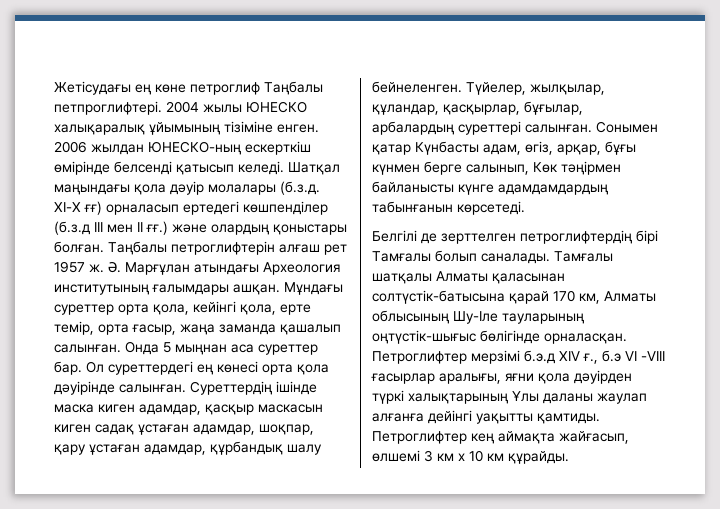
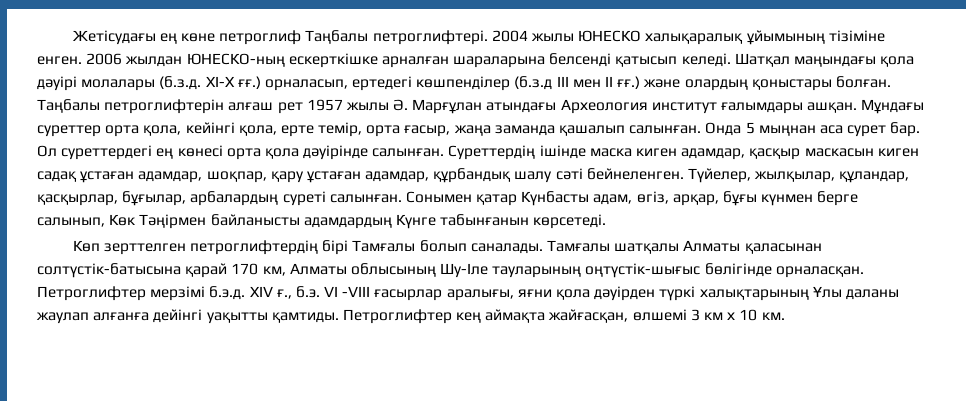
[54,101,162,115] петпроглифтері. -> [372,30,488,45] петроглифтері.
[245,141,311,155] [54,161,110,175] ескерткіш өмірінде -> [288,53,546,68] ескерткішке арналған шараларына
[170,181,204,195] дәуір -> [37,76,77,91] дәуірі
[84,201,179,215] ғғ) орналасып -> [237,76,348,91] ғғ.) орналасып,
[89,264,104,273] ж. -> [345,102,389,111] жылы
[54,284,149,295] институтының -> [651,102,717,114] институт
[258,344,318,355] суреттер -> [847,125,887,137] сурет
(322, 449) none -> [555,168,583,180] сәті
[458,121,521,135] суреттері -> [282,191,326,206] суреті
[561,161,621,175] [372,181,608,195] тәңірмен байланысты күнге адамдамдардың -> [139,214,436,229] Тәңірмен байланысты адамдардың Күнге
[372,230,437,244] Белгілі де -> [72,240,100,252] Көп
[524,350,555,364] б.э.д -> [209,286,246,300] б.э.д.
[602,350,621,362] б.э -> [295,286,320,298] б.э.
[559,431,629,444] жайғасып, -> [548,309,629,323] жайғасқан,
[487,451,569,464] км құрайды. -> [761,312,785,320] км.

